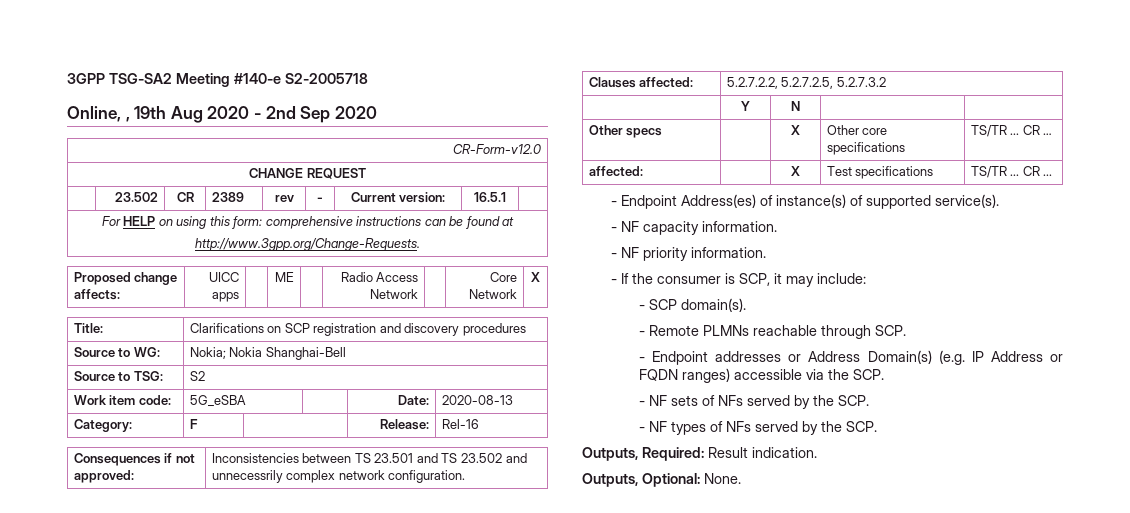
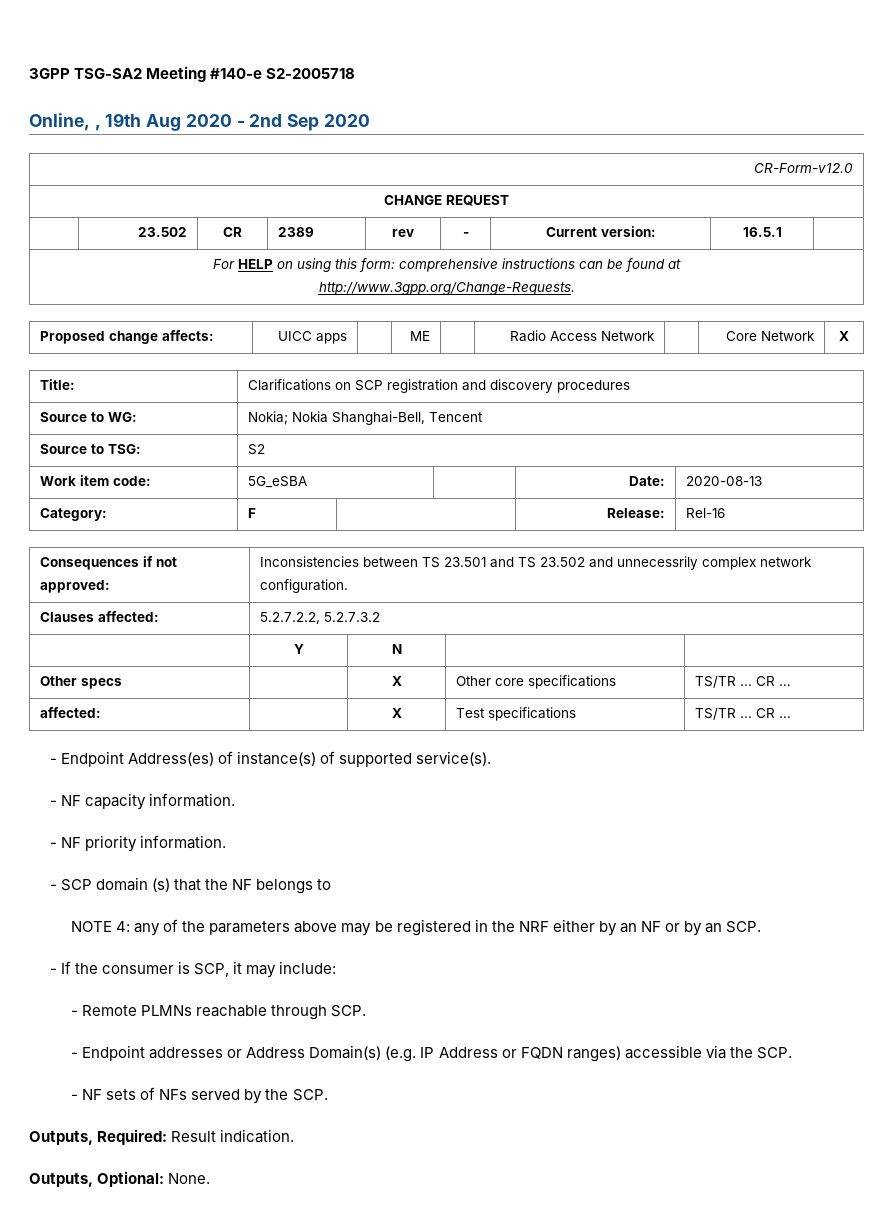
[265,347,346,360] Shanghai-Bell -> [332,411,484,425] Shanghai-Bell, Tencent
[781,77,834,89] 5.2.7.2.5, -> (321, 618) none
(766, 252) none -> [50,877,332,894] [71,919,762,936] // - SCP domain (s) that the NF belongs to // NOTE 4: any of the parameters above may be registered in the NRF either by an NF or by an SCP.
[639,298,747,312] // - SCP domain(s). -> (337, 967) none
[639,421,878,435] // - NF types of NFs served by the SCP. -> (328, 1095) none

